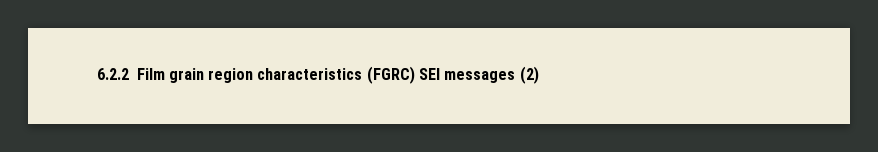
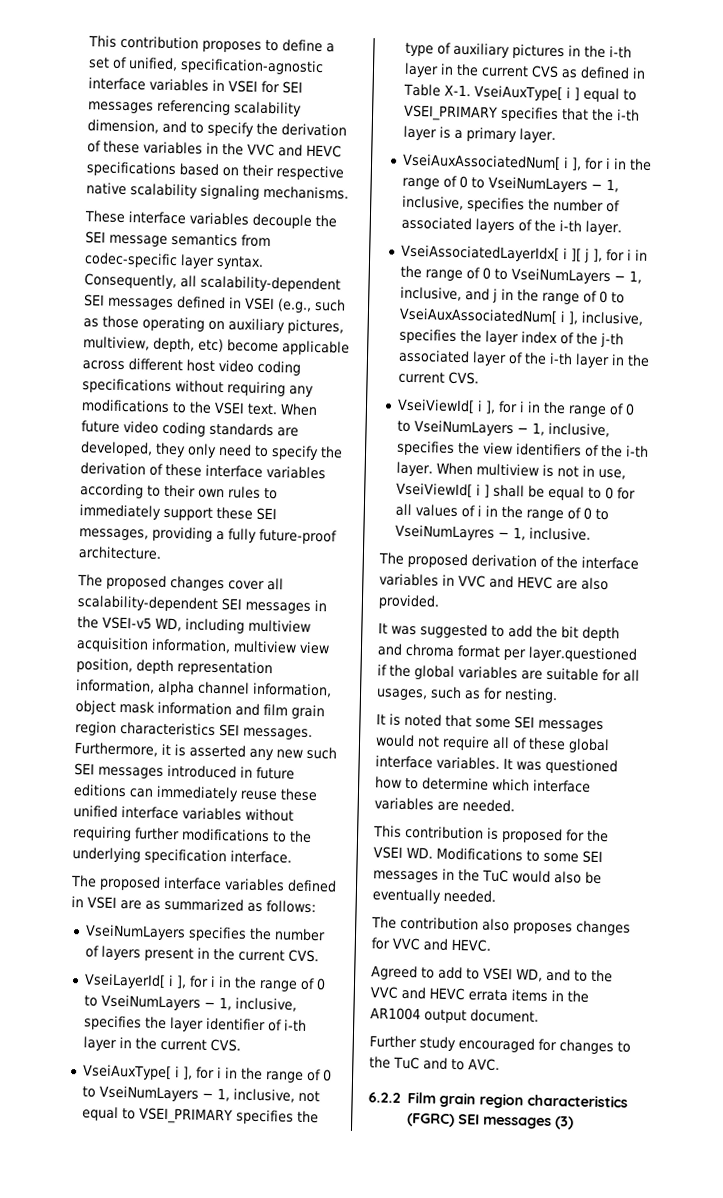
(97, 74) none -> [88,35,335,53] [88,56,324,76] [88,77,303,94] [88,99,302,117] [87,119,347,137] [87,140,342,158] [86,161,344,181] [86,182,349,200] [84,210,337,229] [85,231,271,248] [84,252,264,270] [84,273,341,293] [84,294,346,313] [83,315,344,335] [83,336,350,356] [82,358,301,376] [82,378,314,397] [81,399,318,417] [81,420,299,437] [80,441,343,461] [80,462,326,480] [80,483,278,500] [79,504,277,521] [79,526,337,545] [78,546,162,560] [77,574,284,592] [77,595,327,614] [77,616,311,634] [76,637,330,655] [76,658,273,677] [76,679,332,698] [75,700,325,720] [75,721,313,741] [74,742,337,761] [74,763,295,780] [73,784,318,802] [73,805,294,822] [72,826,312,844] [72,847,292,865] [70,875,337,893] [71,896,316,914] [84,924,326,942] [84,945,319,963] [83,973,326,992] [83,994,297,1012] [83,1015,307,1032] [82,1036,241,1052] [81,1064,332,1083] [81,1085,320,1103] [81,1106,319,1125] [404,42,632,60] [403,62,646,80] [402,83,637,103] [402,104,640,122] [402,125,556,143] [401,153,652,171] [401,175,619,193] [401,195,620,213] [400,216,622,236] [400,244,648,263] [399,265,642,285] [399,286,625,305] [398,307,644,326] [398,328,624,348] [397,349,650,369] [397,371,479,385] [396,398,635,418] [396,420,610,438] [396,440,649,458] [395,461,626,480] [395,482,636,501] [394,503,609,522] [394,524,591,541] [378,552,639,570] [379,573,609,591] [378,594,440,610] [378,622,620,642] [377,643,638,663] [377,664,640,682] [376,686,558,704] [376,713,604,733] [375,734,610,754] [375,755,618,775] [375,776,591,793] [374,797,515,813] [373,825,609,844] [373,846,603,864] [373,868,602,885] [372,888,496,904] [371,916,631,936] [371,937,491,952] [371,965,613,983] [370,986,589,1003] [370,1007,539,1024] [369,1035,631,1055] [369,1056,500,1071] This contribution proposes to define a set of unified, specification-agnostic interface variables in VSEI for SEI messages referencing scalability dimension, and to specify the derivation of these variables in the VVC and HEVC specifications based on their respective native scalability signaling mechanisms. // These interface variables decouple the SEI message semantics from codec-specific layer syntax. Consequently, all scalability-dependent SEI messages defined in VSEI (e.g., such as those operating on auxiliary pictures, multiview, depth, etc) become applicable across different host video coding specifications without requiring any modifications to the VSEI text. When future video coding standards are developed, they only need to specify the derivation of these interface variables according to their own rules to immediately support these SEI messages, providing a fully future-proof architecture. // The proposed changes cover all scalability-dependent SEI messages in the VSEI-v5 WD, including multiview acquisition information, multiview view position, depth representation information, alpha channel information, object mask information and film grain region characteristics SEI messages. Furthermore, it is asserted any new such SEI messages introduced in future editions can immediately reuse these unified interface variables without requiring further modifications to the underlying specification interface. // The proposed interface variables defined in VSEI are as summarized as follows: // VseiNumLayers specifies the number of layers present in the current CVS. // VseiLayerId[ i ], for i in the range of 0 to VseiNumLayers − 1, inclusive, specifies the layer identifier of i-th layer in the current CVS. // VseiAuxType[ i ], for i in the range of 0 to VseiNumLayers − 1, inclusive, not equal to VSEI_PRIMARY specifies the type of auxiliary pictures in the i-th layer in the current CVS as defined in Table X-1. VseiAuxType[ i ] equal to VSEI_PRIMARY specifies that the i-th layer is a primary layer. // VseiAuxAssociatedNum[ i ], for i in the range of 0 to VseiNumLayers − 1, inclusive, specifies the number of associated layers of the i-th layer. // VseiAssociatedLayerIdx[ i ][ j ], for i in the range of 0 to VseiNumLayers − 1, inclusive, and j in the range of 0 to VseiAuxAssociatedNum[ i ], inclusive, specifies the layer index of the j-th associated layer of the i-th layer in the current CVS. // VseiViewId[ i ], for i in the range of 0 to VseiNumLayers − 1, inclusive, specifies the view identifiers of the i-th layer. When multiview is not in use, VseiViewId[ i ] shall be equal to 0 for all values of i in the range of 0 to VseiNumLayres − 1, inclusive. // The proposed derivation of the interface variables in VVC and HEVC are also provided. // It was suggested to add the bit depth and chroma format per layer.questioned if the global variables are suitable for all usages, such as for nesting. // It is noted that some SEI messages would not require all of these global interface variables. It was questioned how to determine which interface variables are needed. // This contribution is proposed for the VSEI WD. Modifications to some SEI messages in the TuC would also be eventually needed. // The contribution also proposes changes for VVC and HEVC. // Agreed to add to VSEI WD, and to the VVC and HEVC errata items in the AR1004 output document. // Further study encouraged for changes to the TuC and to AVC. //
[519,66,539,84] (2) -> [554,1116,574,1130] (3)

